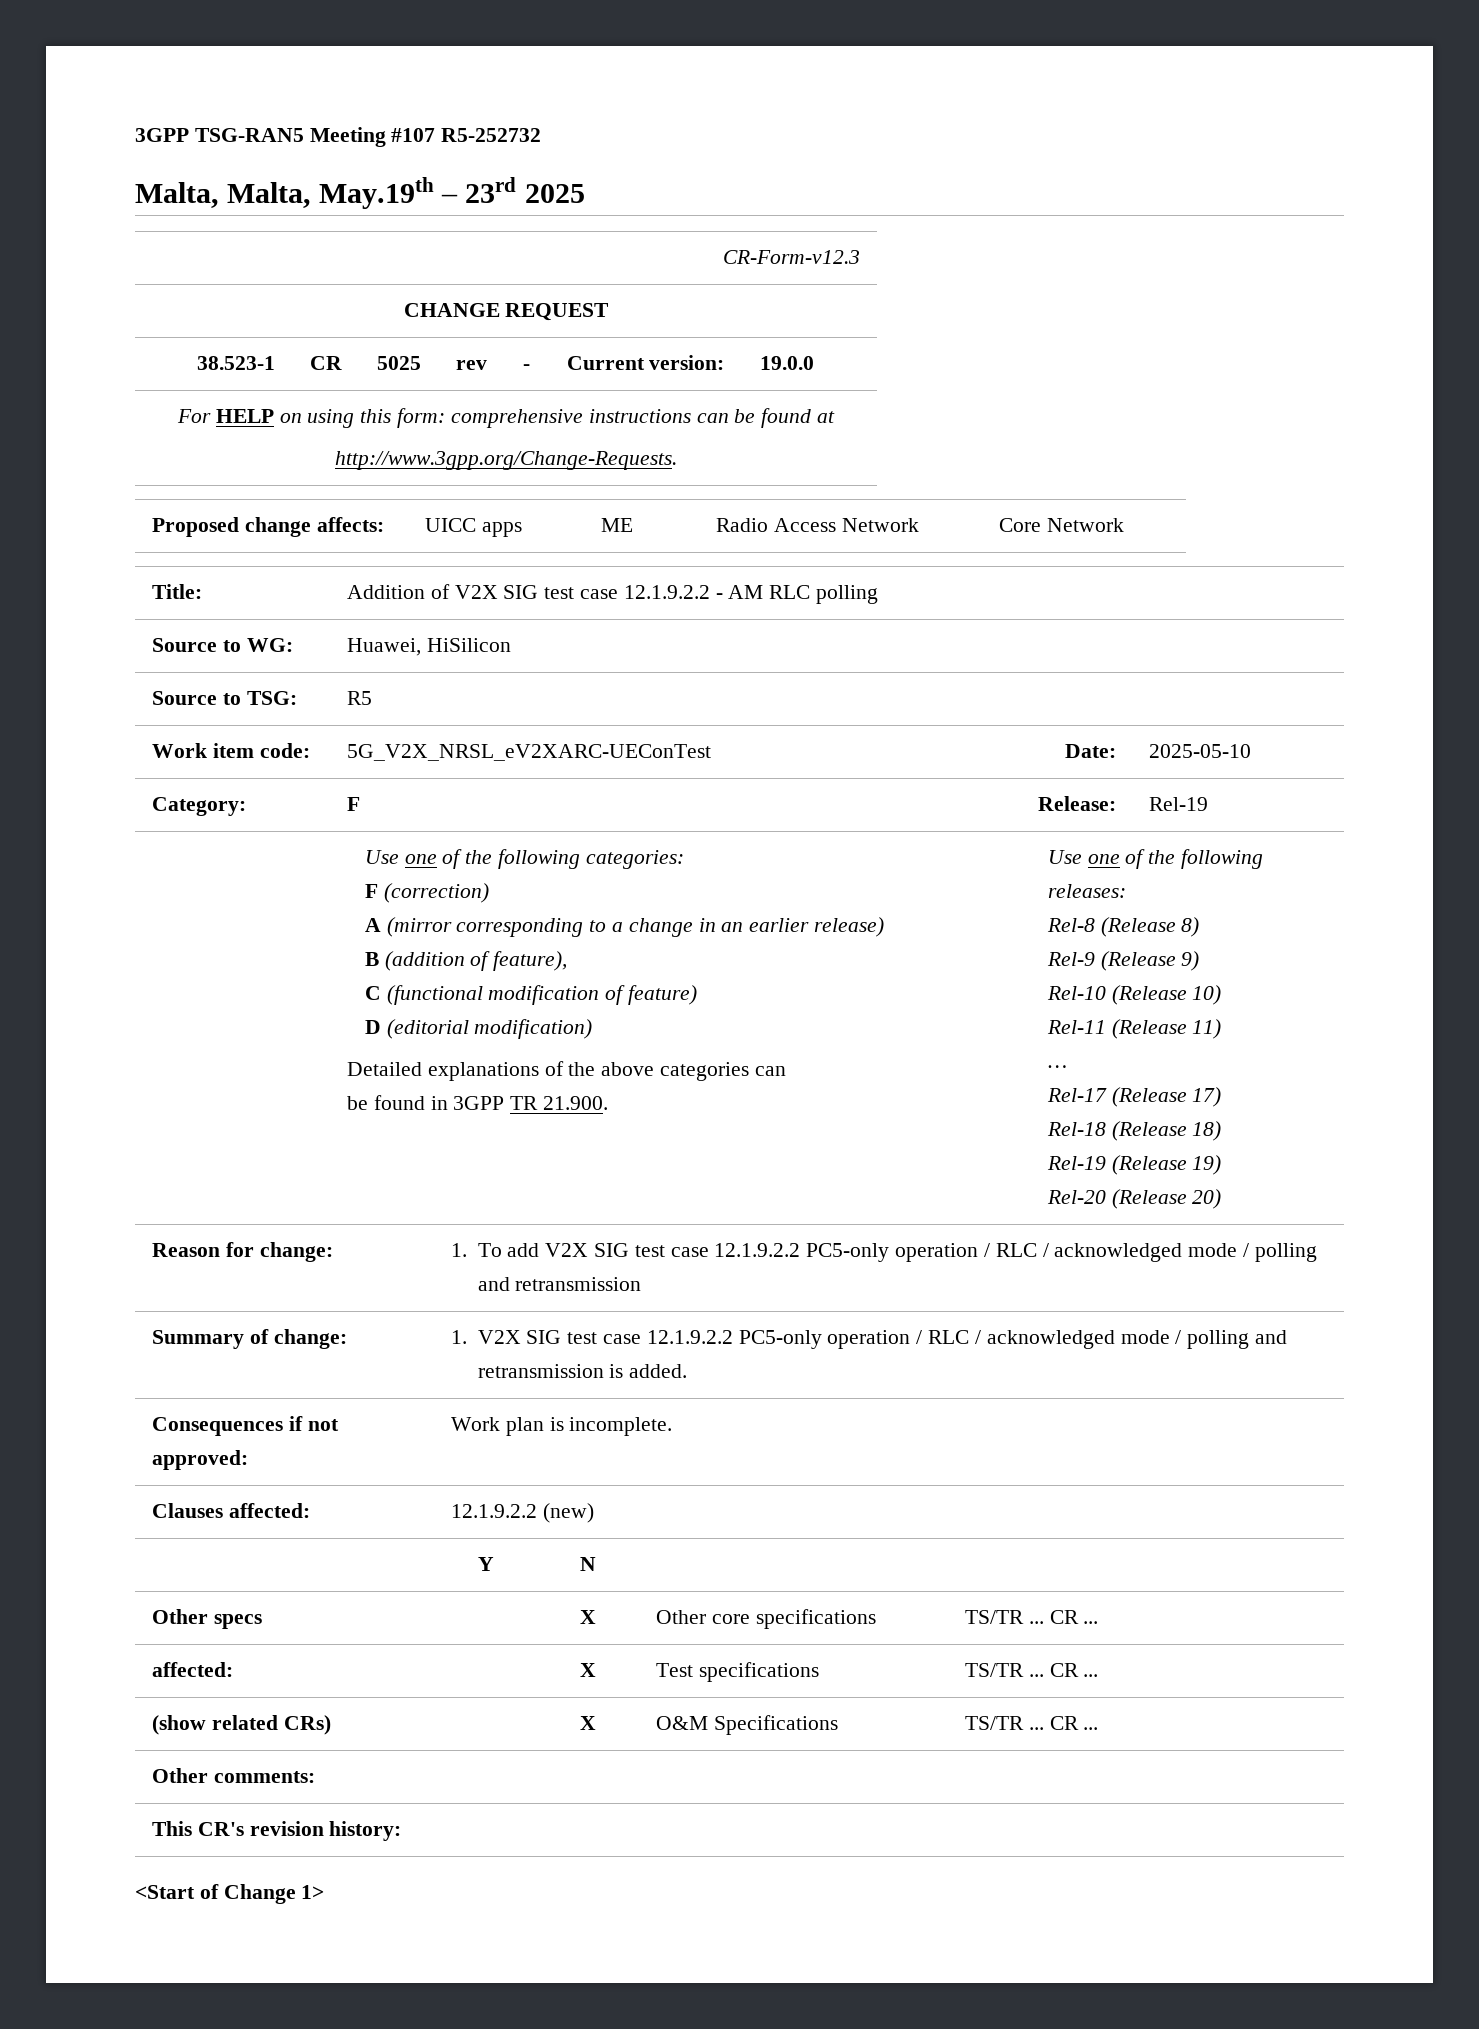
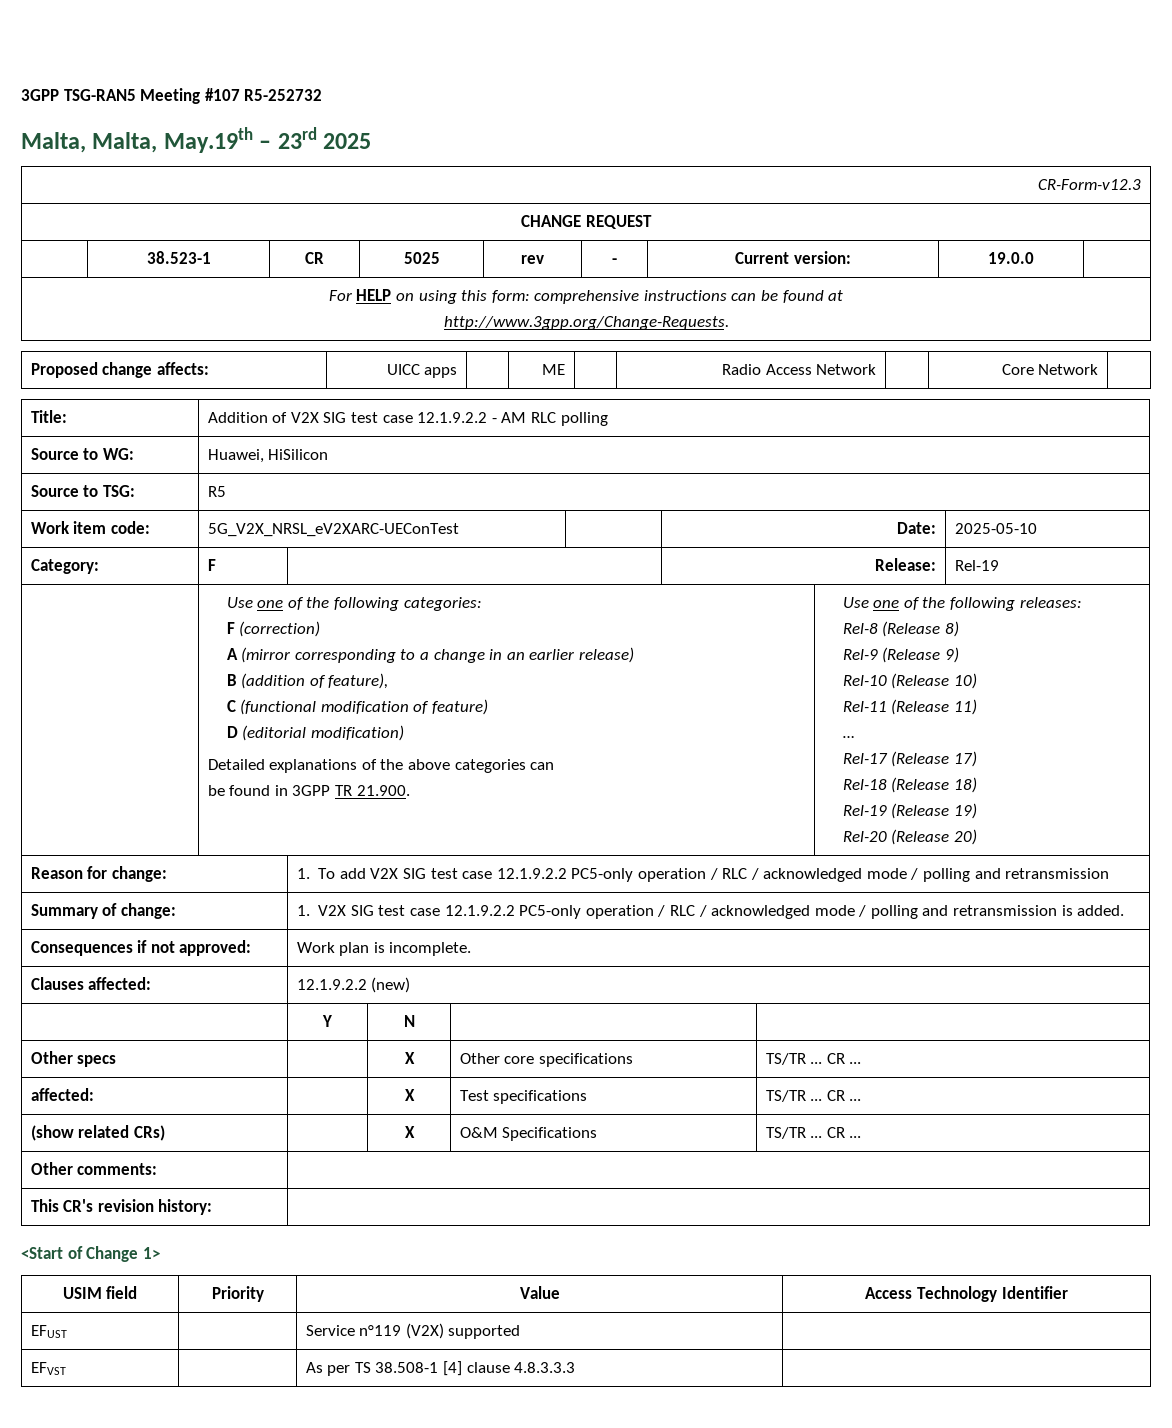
(325, 1892) none -> [62,1286,138,1299] [211,1286,264,1302] [519,1286,560,1299] [865,1286,1068,1302] [30,1325,67,1338] [305,1323,521,1339] [30,1362,66,1375] [305,1361,576,1376] // USIM field | Priority | Value | Access Technology Identifier // EFUST | | Service n°119 (V2X) supported | // EFVST | | As per TS 38.508-1 [4] clause 4.8.3.3.3 |

